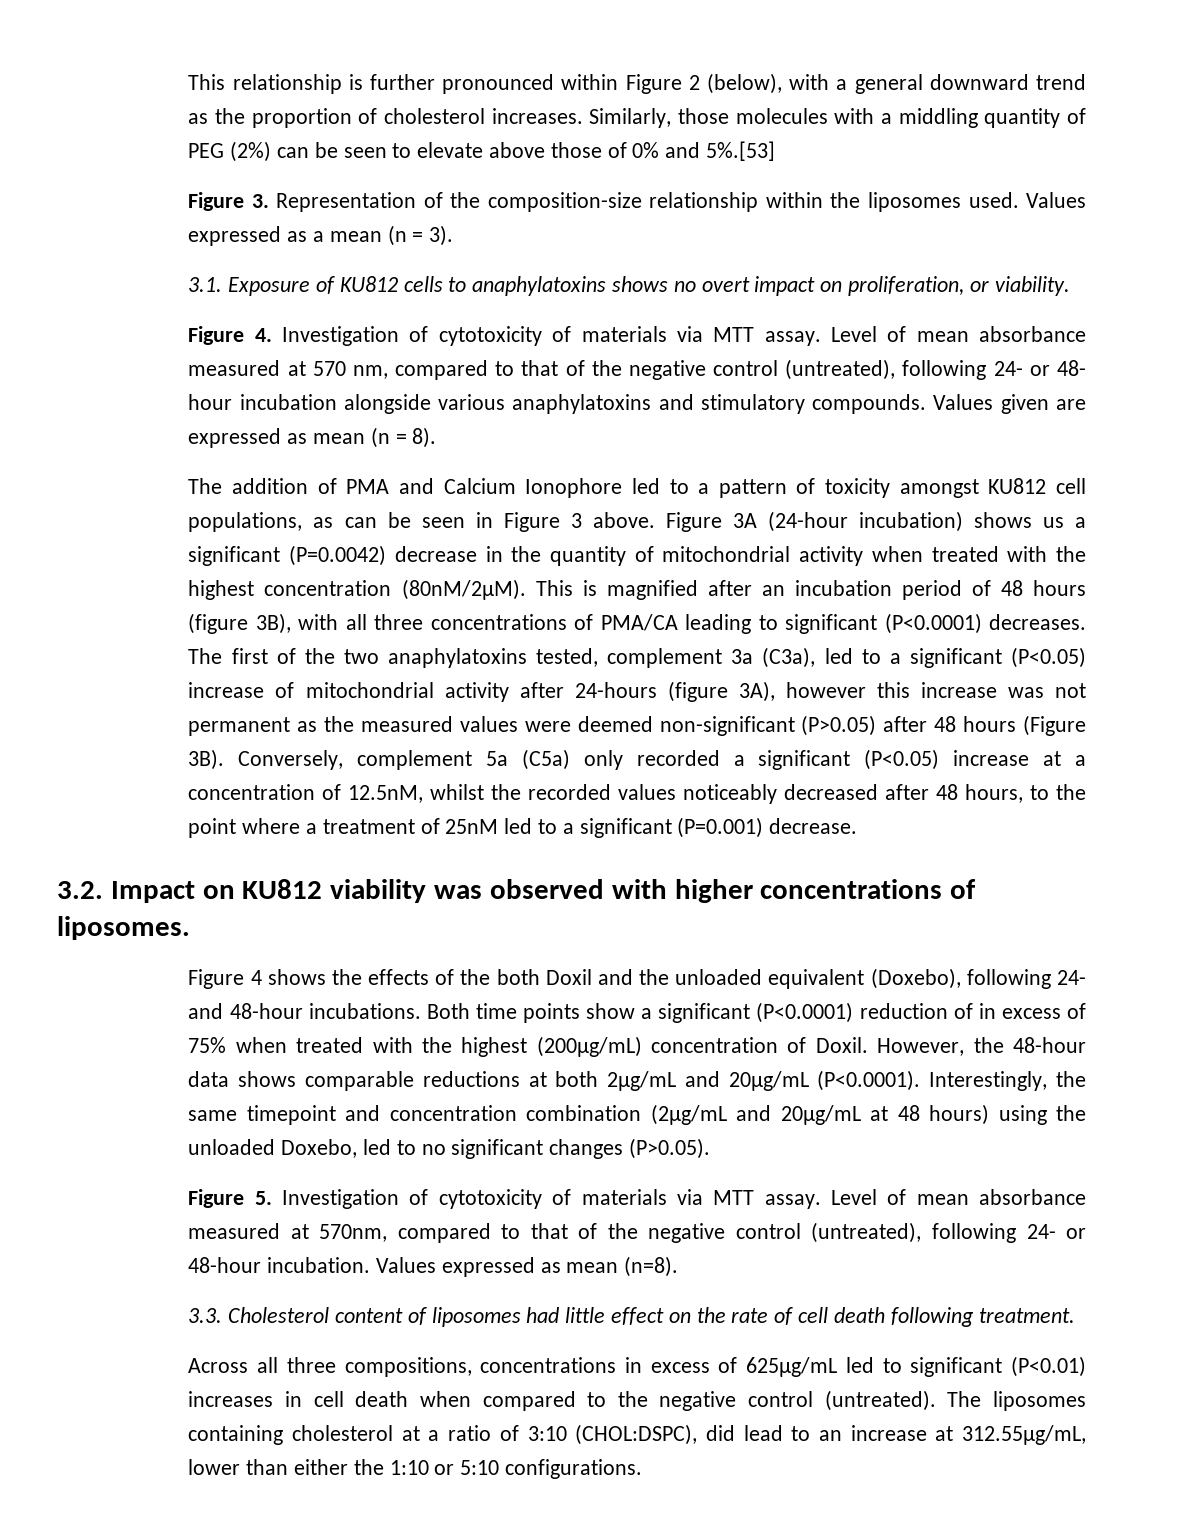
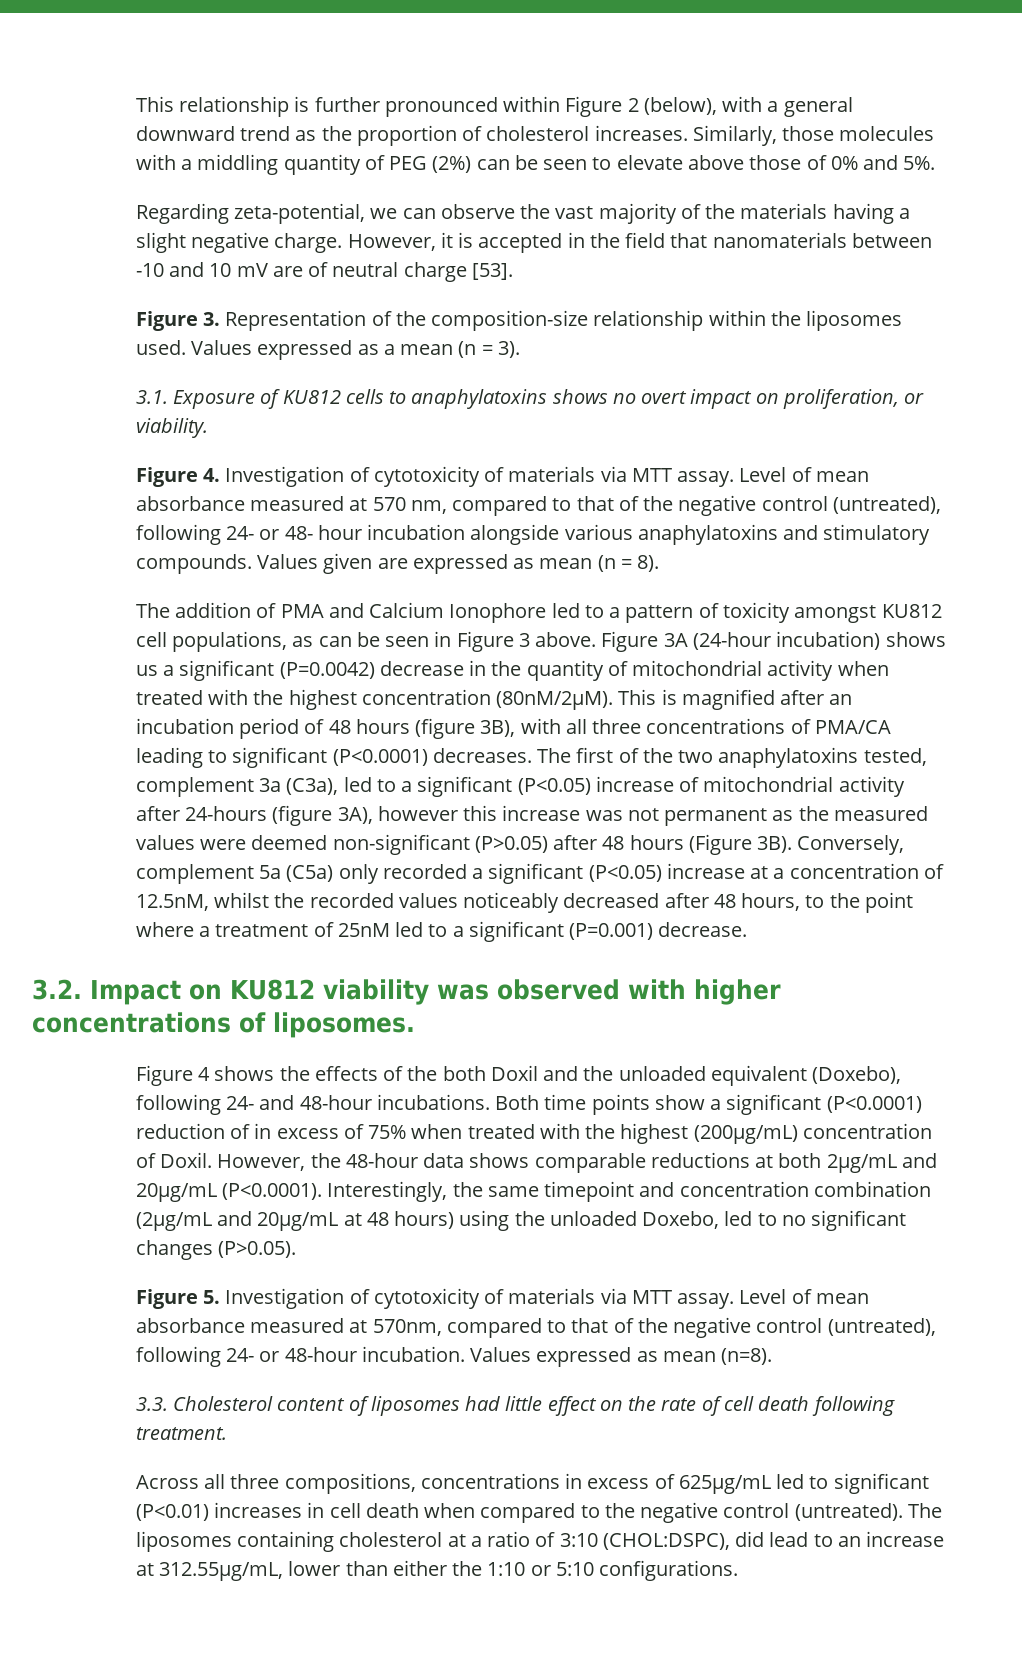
[706,141,776,161] 5%.[53] -> [903,156,936,170] [135,203,911,224] [135,232,933,253] [135,262,513,282] 5%. // Regarding zeta-potential, we can observe the vast majority of the materials having a slight negative charge. However, it is accepted in the field that nanomaterials between -10 and 10 mV are of neutral charge [53].

